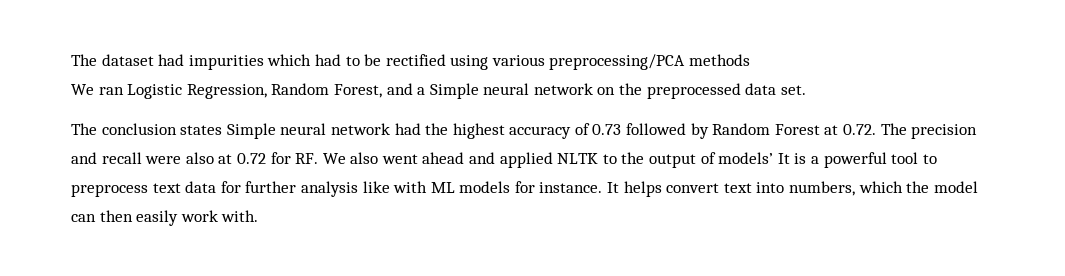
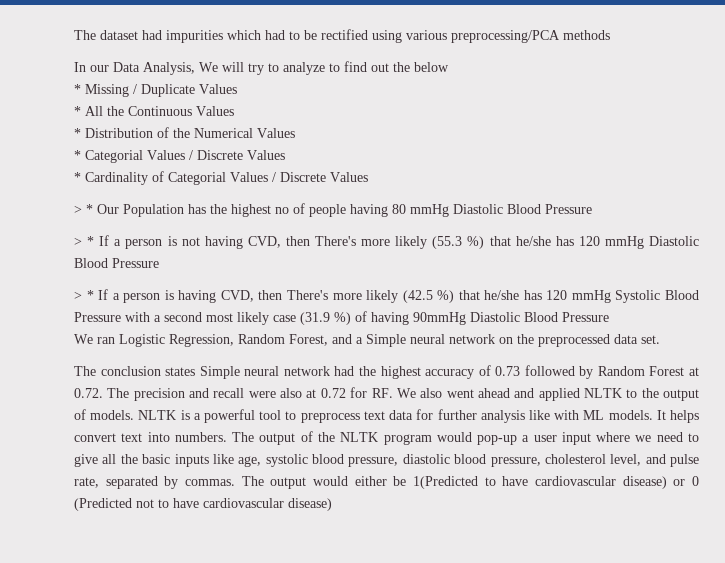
(751, 60) none -> [74,61,449,75] [74,84,237,97] [74,106,234,116] [74,127,295,138] [74,150,285,163] [74,171,368,185] [74,203,592,217] [74,235,700,249] [74,258,159,268] [74,289,699,303] [74,311,609,325] // In our Data Analysis, We will try to analyze to find out the below // * Missing / Duplicate Values // * All the Continuous Values // * Distribution of the Numerical Values // * Categorial Values / Discrete Values // * Cardinality of Categorial Values / Discrete Values // > * Our Population has the highest no of people having 80 mmHg Diastolic Blood Pressure // > * If a person is not having CVD, then There's more likely (55.3 %) that he/she has 120 mmHg Diastolic Blood Pressure // > * If a person is having CVD, then There's more likely (42.5 %) that he/she has 120 mmHg Systolic Blood Pressure with a second most likely case (31.9 %) of having 90mmHg Diastolic Blood Pressure
[718,152,790,164] models’ It -> [90,410,177,420] models. NLTK
[459,181,603,193] models for instance. -> [608,410,653,420] models.
[789,181,978,196] [71,210,259,226] numbers, which the model can then easily work with. -> [174,431,700,445] [74,454,699,467] [74,476,699,489] [74,498,332,511] numbers. The output of the NLTK program would pop-up a user input where we need to give all the basic inputs like age, systolic blood pressure, diastolic blood pressure, cholesterol level, and pulse rate, separated by commas. The output would either be 1(Predicted to have cardiovascular disease) or 0 (Predicted not to have cardiovascular disease)

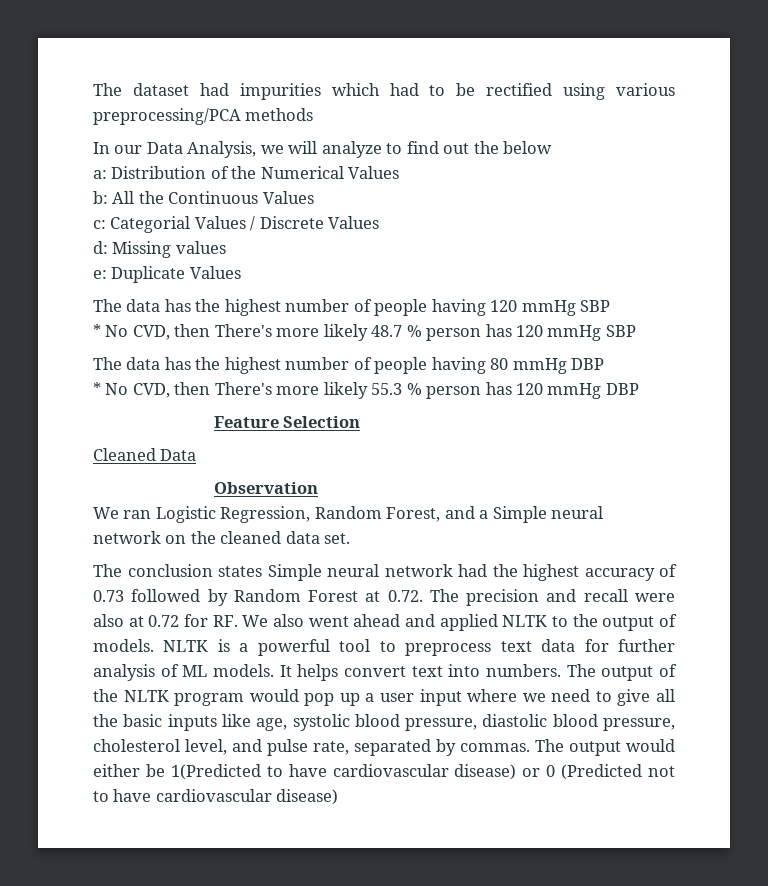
[199,62,279,75] We will try to -> [260,141,318,154] we will
[74,84,237,97] [74,106,234,116] [74,128,81,138] * Missing / Duplicate Values // * All the Continuous Values // * -> [93,170,107,179] a:
[74,150,285,163] [74,171,368,185] [74,204,289,217] * Categorial Values / Discrete Values // * Cardinality of Categorial Values / Discrete Values // > * Our Population has the highest no -> [93,191,314,204] [93,216,380,233] [93,241,226,258] [93,266,241,283] [93,299,611,316] [93,324,636,341] [93,357,350,374] b: All the Continuous Values // c: Categorial Values / Discrete Values // d: Missing values // e: Duplicate Values // The data has the highest number of people having 120 mmHg SBP // * No CVD, then There's more likely 48.7 % person has 120 mmHg SBP // The data has the highest number
[453,204,592,214] [74,235,700,249] [74,258,159,268] [74,289,699,303] [74,311,609,325] Diastolic Blood Pressure // > * If a person is not having CVD, then There's more likely (55.3 %) that he/she has 120 mmHg Diastolic Blood Pressure // > * If a person is having CVD, then There's more likely (42.5 %) that he/she has 120 mmHg Systolic Blood Pressure with a second most likely case (31.9 %) of having 90mmHg Diastolic Blood Pressure -> [571,358,605,370] [93,382,639,399] [213,416,361,428] [93,448,197,461] [213,482,318,494] DBP // * No CVD, then There's more likely 55.3 % person has 120 mmHg DBP // Feature Selection // Cleaned Data // Observation
[538,334,610,347] preprocessed -> [220,531,282,544] cleaned
[528,410,580,420] like with -> [160,664,179,677] of
[477,435,518,445] pop-up -> [304,693,360,706] pop up

